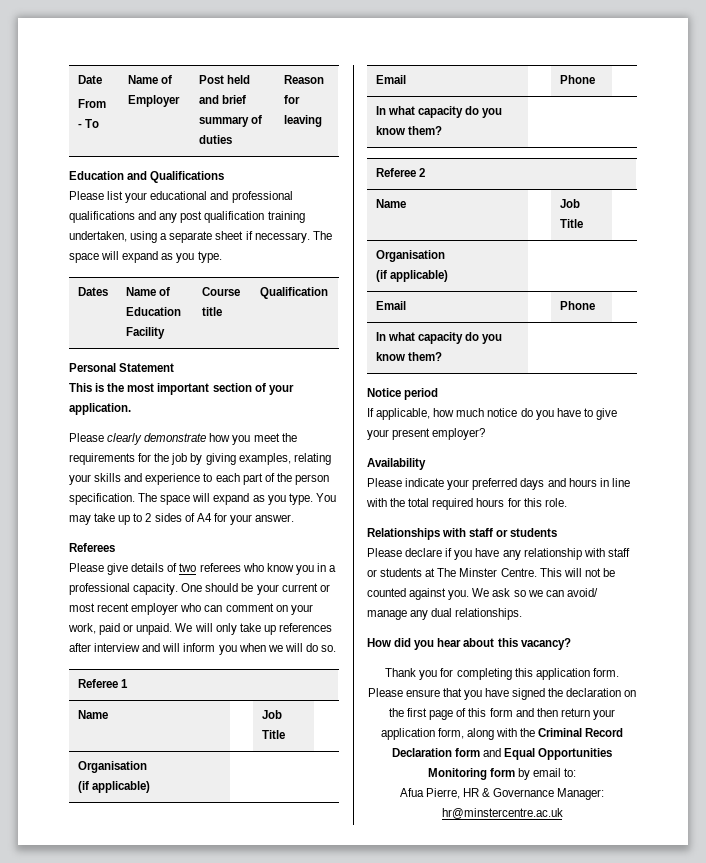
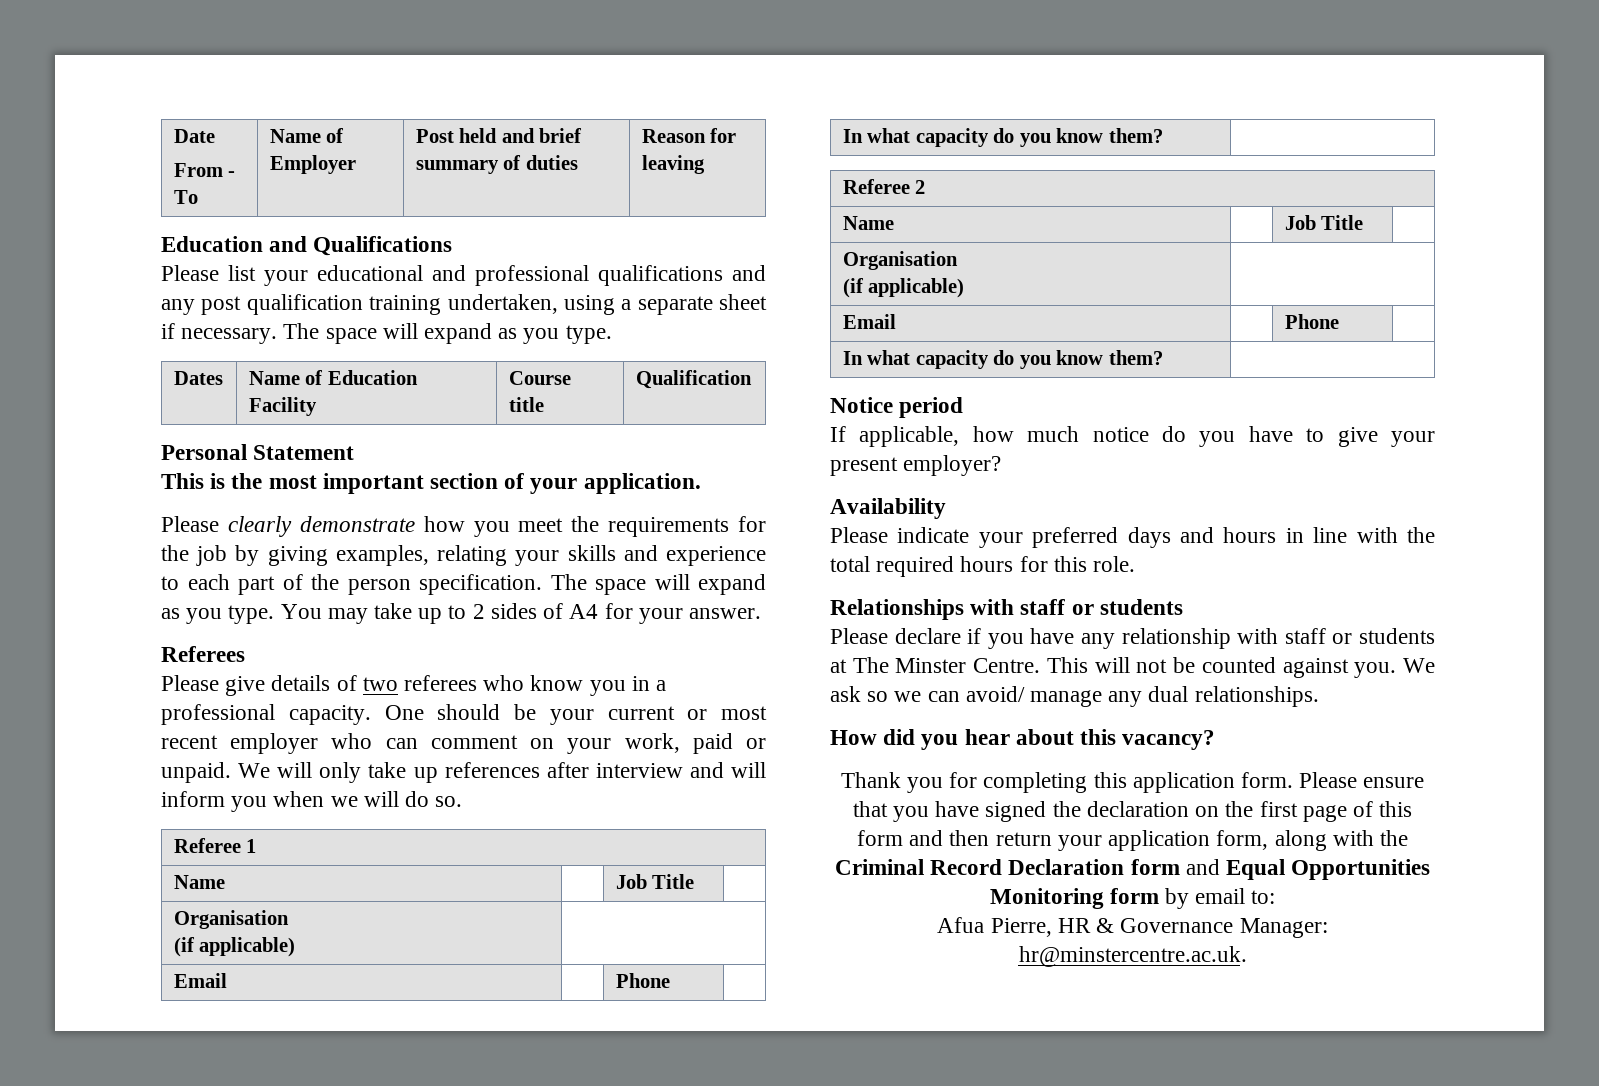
[441,808,563,819] hr@minstercentre.ac.uk -> [1018,946,1247,967] hr@minstercentre.ac.uk.

